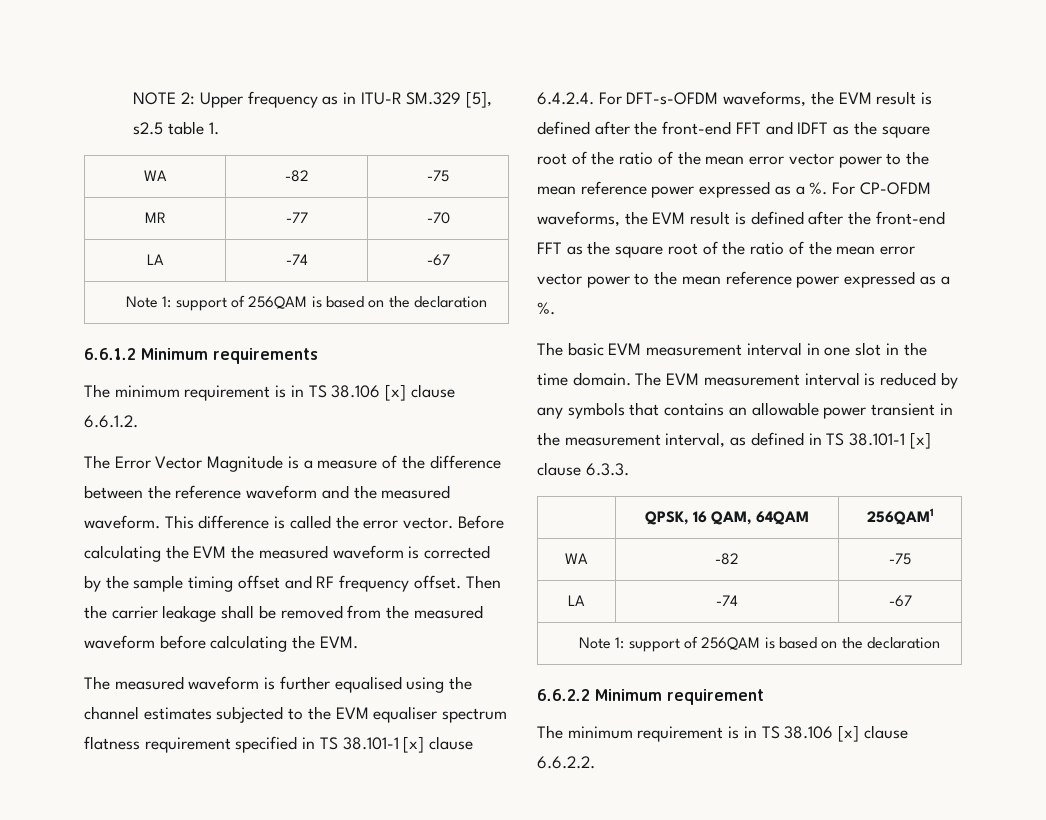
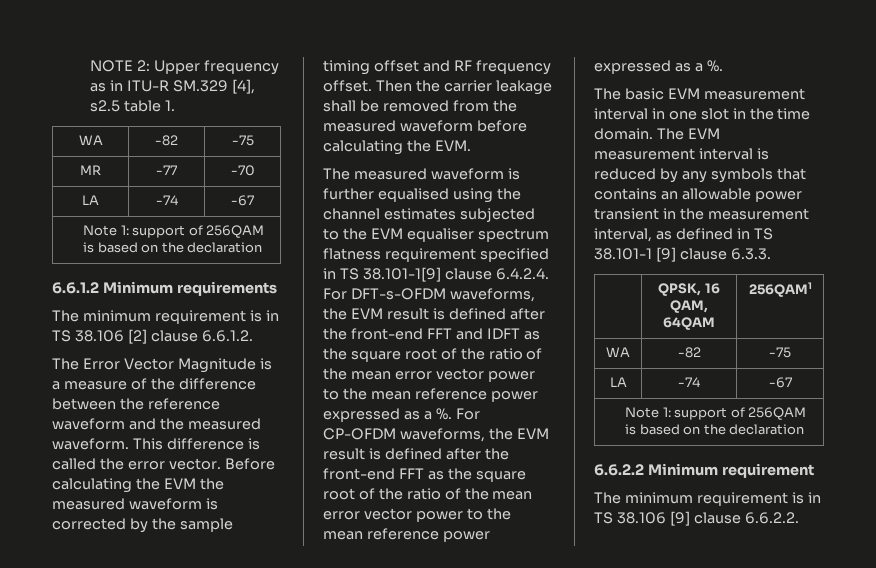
[466,91,493,108] [5], -> [231,79,255,94] [4],
[385,384,407,401] [x] -> [127,329,147,344] [2]
[342,736,425,753] 38.101-1 [x] -> [362,267,441,282] 38.101-1[9]
[909,432,931,449] [x] -> [655,247,676,262] [9]
[838,725,860,742] [x] -> [669,511,690,526] [9]

